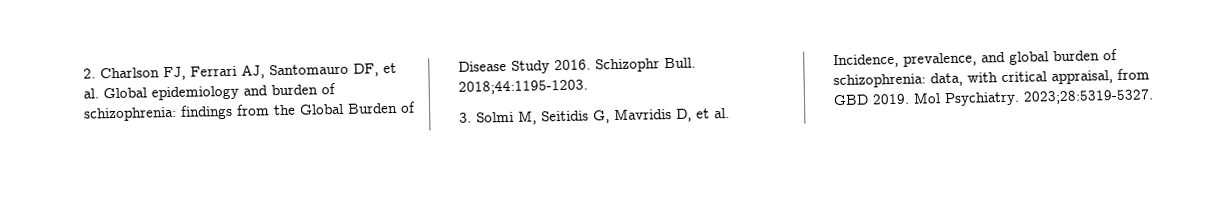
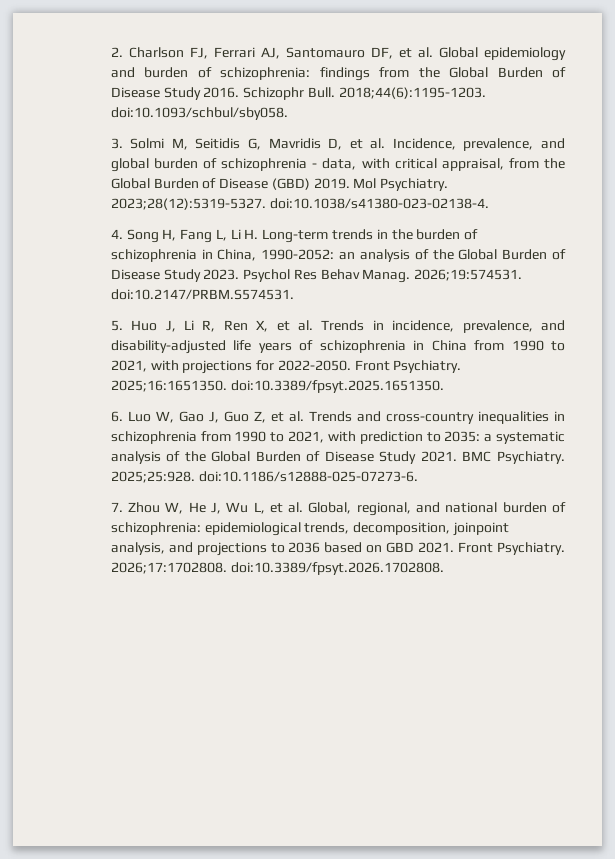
[458,79,589,95] 2018;44:1195-1203. -> [338,87,486,99] [110,107,288,120] 2018;44(6):1195-1203. doi:10.1093/schbul/sby058.
[833,73,927,89] schizophrenia: -> [221,158,318,171] schizophrenia -
[833,89,1155,107] GBD 2019. Mol Psychiatry. 2023;28:5319-5327. -> [544,158,566,169] [110,178,449,191] [110,198,489,210] [110,229,479,243] [110,249,566,262] [110,269,523,283] [110,289,294,300] [110,320,565,333] [110,340,565,354] [110,360,462,374] [110,380,444,393] [110,411,566,424] [110,431,565,444] [110,451,565,464] [110,471,418,483] [110,502,566,516] [110,522,509,536] [110,542,565,556] [110,562,444,575] the Global Burden of Disease (GBD) 2019. Mol Psychiatry. 2023;28(12):5319-5327. doi:10.1038/s41380-023-02138-4. // 4. Song H, Fang L, Li H. Long-term trends in the burden of schizophrenia in China, 1990-2052: an analysis of the Global Burden of Disease Study 2023. Psychol Res Behav Manag. 2026;19:574531. doi:10.2147/PRBM.S574531. // 5. Huo J, Li R, Ren X, et al. Trends in incidence, prevalence, and disability-adjusted life years of schizophrenia in China from 1990 to 2021, with projections for 2022-2050. Front Psychiatry. 2025;16:1651350. doi:10.3389/fpsyt.2025.1651350. // 6. Luo W, Gao J, Guo Z, et al. Trends and cross-country inequalities in schizophrenia from 1990 to 2021, with prediction to 2035: a systematic analysis of the Global Burden of Disease Study 2021. BMC Psychiatry. 2025;25:928. doi:10.1186/s12888-025-07273-6. // 7. Zhou W, He J, Wu L, et al. Global, regional, and national burden of schizophrenia: epidemiological trends, decomposition, joinpoint analysis, and projections to 2036 based on GBD 2021. Front Psychiatry. 2026;17:1702808. doi:10.3389/fpsyt.2026.1702808.

